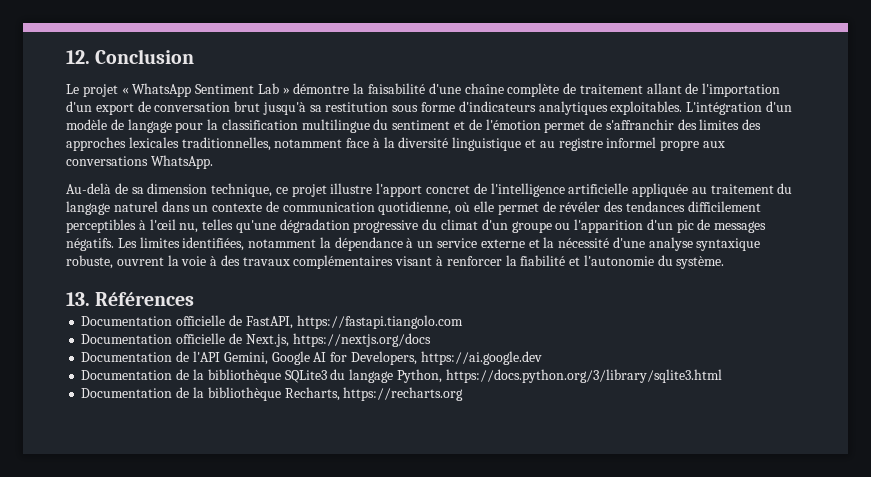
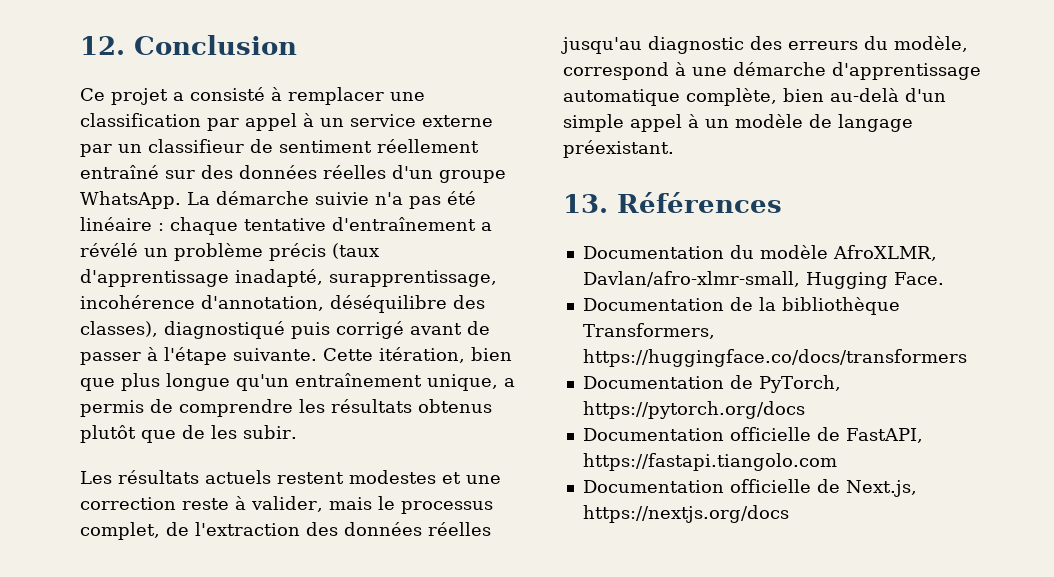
[66,83,781,97] [66,101,792,115] [66,119,762,133] [66,137,725,151] [66,155,213,169] [66,183,793,197] [66,201,761,215] [66,219,767,233] [66,237,761,251] [66,255,725,269] [66,292,195,306] Le projet « WhatsApp Sentiment Lab » démontre la faisabilité d'une chaîne complète de traitement allant de l'importation d'un export de conversation brut jusqu'à sa restitution sous forme d'indicateurs analytiques exploitables. L'intégration d'un modèle de langage pour la classification multilingue du sentiment et de l'émotion permet de s'affranchir des limites des approches lexicales traditionnelles, notamment face à la diversité linguistique et au registre informel propre aux conversations WhatsApp. // Au-delà de sa dimension technique, ce projet illustre l'apport concret de l'intelligence artificielle appliquée au traitement du langage naturel dans un contexte de communication quotidienne, où elle permet de révéler des tendances difficilement perceptibles à l'œil nu, telles qu'une dégradation progressive du climat d'un groupe ou l'apparition d'un pic de messages négatifs. Les limites identifiées, notamment la dépendance à un service externe et la nécessité d'une analyse syntaxique robuste, ouvrent la voie à des travaux complémentaires visant à renforcer la fiabilité et l'autonomie du système. // 13. Références -> [80,87,425,105] [80,113,493,131] [80,139,479,157] [80,165,506,183] [80,191,476,209] [80,217,492,235] [80,243,379,261] [80,269,497,287] [80,295,485,313] [80,321,490,339] [80,347,512,365] [80,373,515,391] [80,399,492,417] [80,425,297,443] [80,470,501,484] [80,496,493,514] [80,522,491,540] [561,36,968,54] [563,62,981,80] [563,88,946,106] [563,114,913,132] [563,140,674,158] [563,192,782,213] [582,245,937,261] [582,271,944,289] [582,297,900,315] [582,323,715,339] [582,349,967,367] [582,375,841,393] [582,401,805,419] Ce projet a consisté à remplacer une classification par appel à un service externe par un classifieur de sentiment réellement entraîné sur des données réelles d'un groupe WhatsApp. La démarche suivie n'a pas été linéaire : chaque tentative d'entraînement a révélé un problème précis (taux d'apprentissage inadapté, surapprentissage, incohérence d'annotation, déséquilibre des classes), diagnostiqué puis corrigé avant de passer à l'étape suivante. Cette itération, bien que plus longue qu'un entraînement unique, a permis de comprendre les résultats obtenus plutôt que de les subir. // Les résultats actuels restent modestes et une correction reste à valider, mais le processus complet, de l'extraction des données réelles jusqu'au diagnostic des erreurs du modèle, correspond à une démarche d'apprentissage automatique complète, bien au-delà d'un simple appel à un modèle de langage préexistant. // 13. Références // Documentation du modèle AfroXLMR, Davlan/afro-xlmr-small, Hugging Face. // Documentation de la bibliothèque Transformers, https://huggingface.co/docs/transformers // Documentation de PyTorch, https://pytorch.org/docs
[81,351,542,365] [81,369,722,383] [81,387,464,401] // Documentation de l'API Gemini, Google AI for Developers, https://ai.google.dev // Documentation de la bibliothèque SQLite3 du langage Python, https://docs.python.org/3/library/sqlite3.html // Documentation de la bibliothèque Recharts, https://recharts.org -> (789, 514) none

